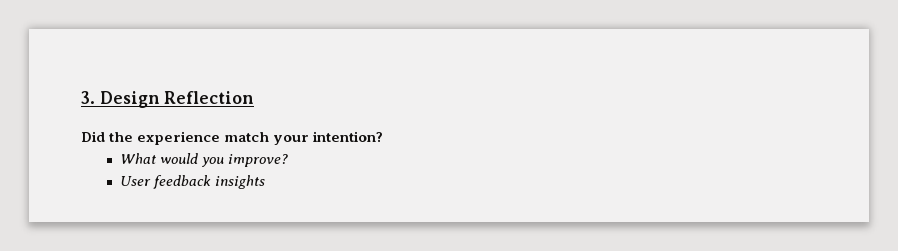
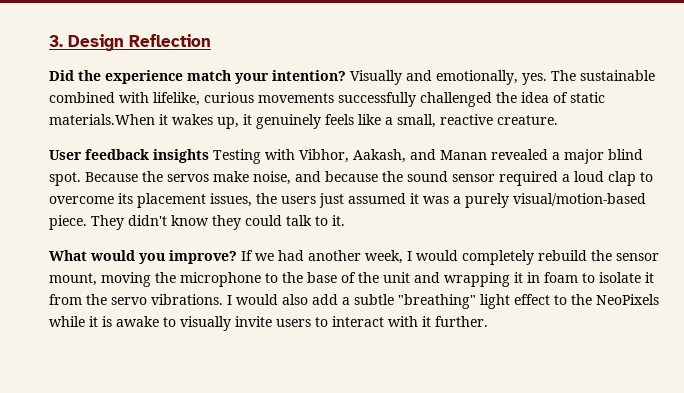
[120,153,289,167] [120,175,266,189] // What would you improve? // User feedback insights -> [350,70,655,85] [49,92,605,107] [49,114,558,129] [49,149,643,164] [49,171,653,186] [49,193,646,208] [49,215,345,230] [49,250,659,265] [49,272,654,287] [49,294,659,309] [49,316,488,331] Visually and emotionally, yes. The sustainable combined with lifelike, curious movements successfully challenged the idea of static materials.When it wakes up, it genuinely feels like a small, reactive creature. // User feedback insights Testing with Vibhor, Aakash, and Manan revealed a major blind spot. Because the servos make noise, and because the sound sensor required a loud clap to overcome its placement issues, the users just assumed it was a purely visual/motion-based piece. They didn't know they could talk to it. // What would you improve? If we had another week, I would completely rebuild the sensor mount, moving the microphone to the base of the unit and wrapping it in foam to isolate it from the servo vibrations. I would also add a subtle "breathing" light effect to the NeoPixels while it is awake to visually invite users to interact with it further.

